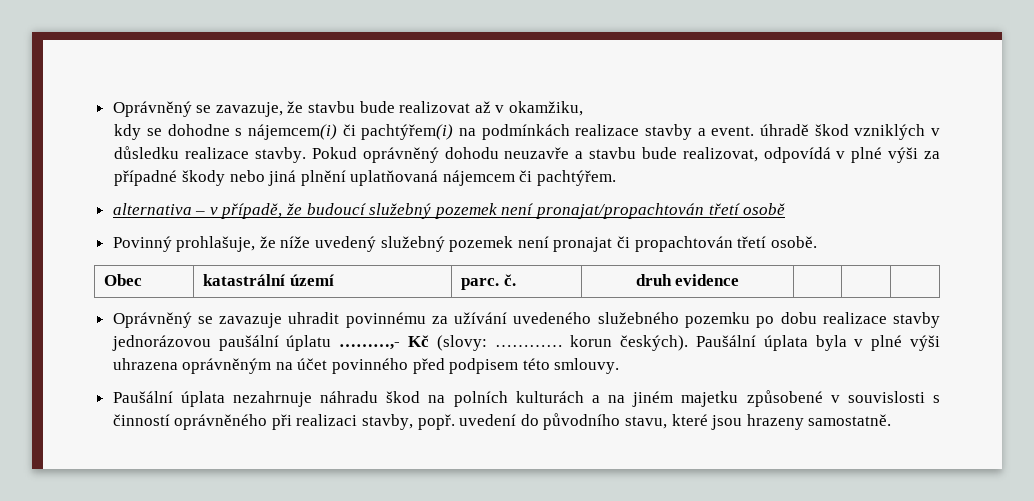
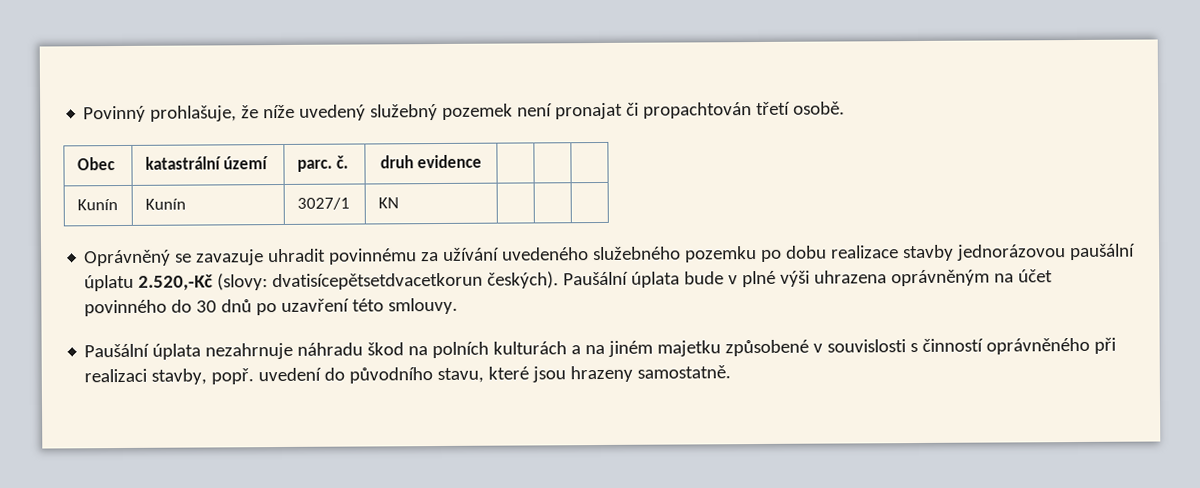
[112,101,584,117] [114,124,940,140] [114,146,940,163] [114,170,617,186] [112,203,786,219] Oprávněný se zavazuje, že stavbu bude realizovat až v okamžiku, // kdy se dohodne s nájemcem(i) či pachtýřem(i) na podmínkách realizace stavby a event. úhradě škod vzniklých v důsledku realizace stavby. Pokud oprávněný dohodu neuzavře a stavbu bude realizovat, odpovídá v plné výši za případné škody nebo jiná plnění uplatňovaná nájemcem či pachtýřem. // alternativa – v případě, že budoucí služebný pozemek není pronajat/propachtován třetí osobě // -> (83, 114) none
(740, 280) none -> [76,199,118,211] [144,198,186,210] [296,197,350,210] [377,197,399,209] // Kunín | Kunín | 3027/1 | KN | | |
[339,335,613,351] ………,- Kč (slovy: ………… korun -> [138,272,484,291] 2.520,-Kč (slovy: dvatisícepětsetdvacetkorun
[815,335,847,351] byla -> [684,271,725,285] bude
[412,358,519,374] před podpisem -> [171,298,351,316] do 30 dnů po uzavření

